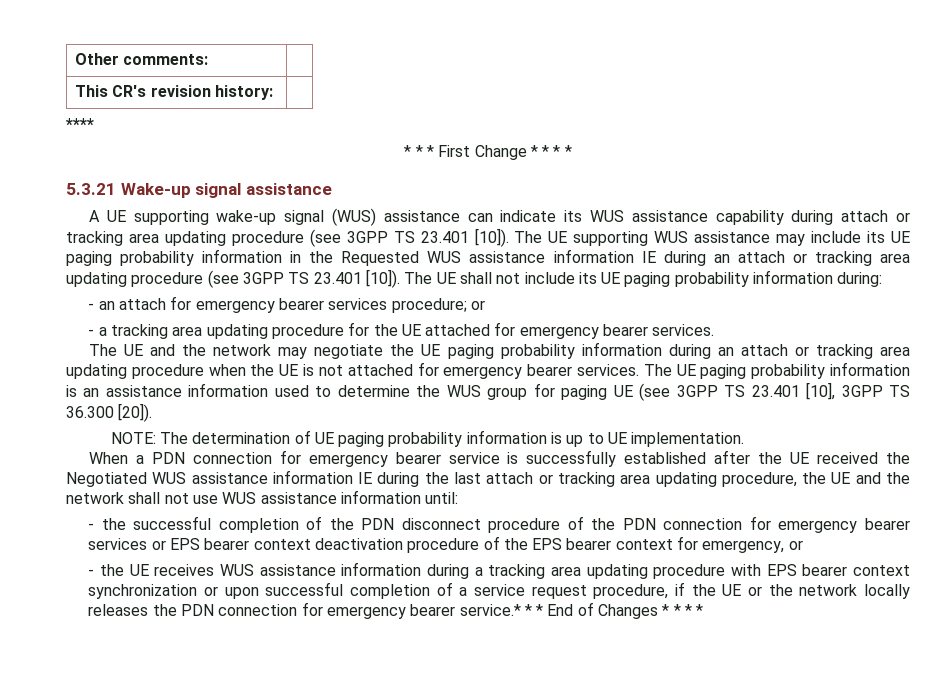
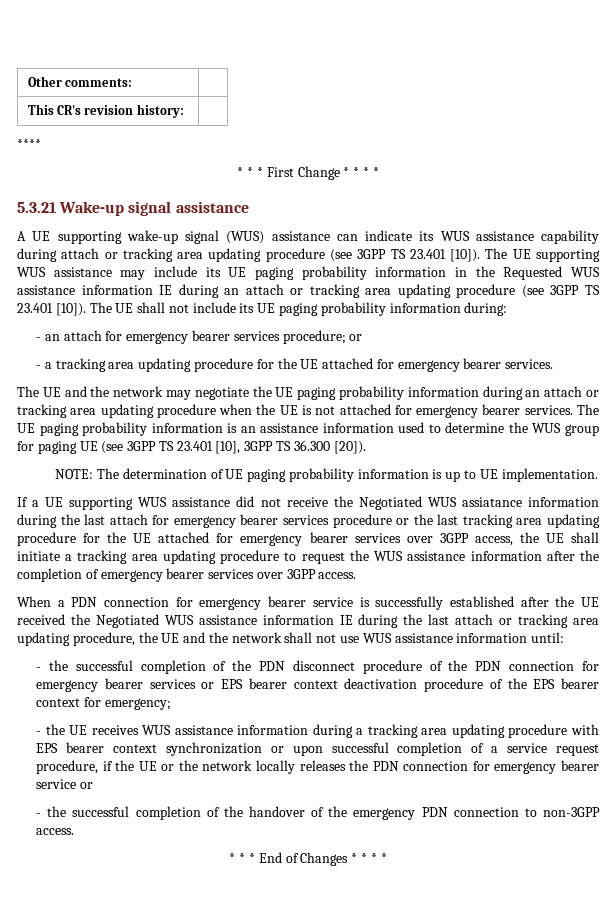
(745, 439) none -> [17,496,600,510] [17,514,600,528] [17,532,599,546] [17,550,599,564] [17,568,357,582] // If a UE supporting WUS assistance did not receive the Negotiated WUS assiatance information during the last attach for emergency bearer services procedure or the last tracking area updating procedure for the UE attached for emergency bearer services over 3GPP access, the UE shall initiate a tracking area updating procedure to request the WUS assistance information after the completion of emergency bearer services over 3GPP access.
[702,540,803,553] emergency, or -> [104,698,171,710] emergency;
[459,604,521,616] service.* -> [36,779,93,789] [36,806,600,820] [36,828,75,835] [229,853,236,863] service or // - the successful completion of the handover of the emergency PDN connection to non-3GPP access. // *

